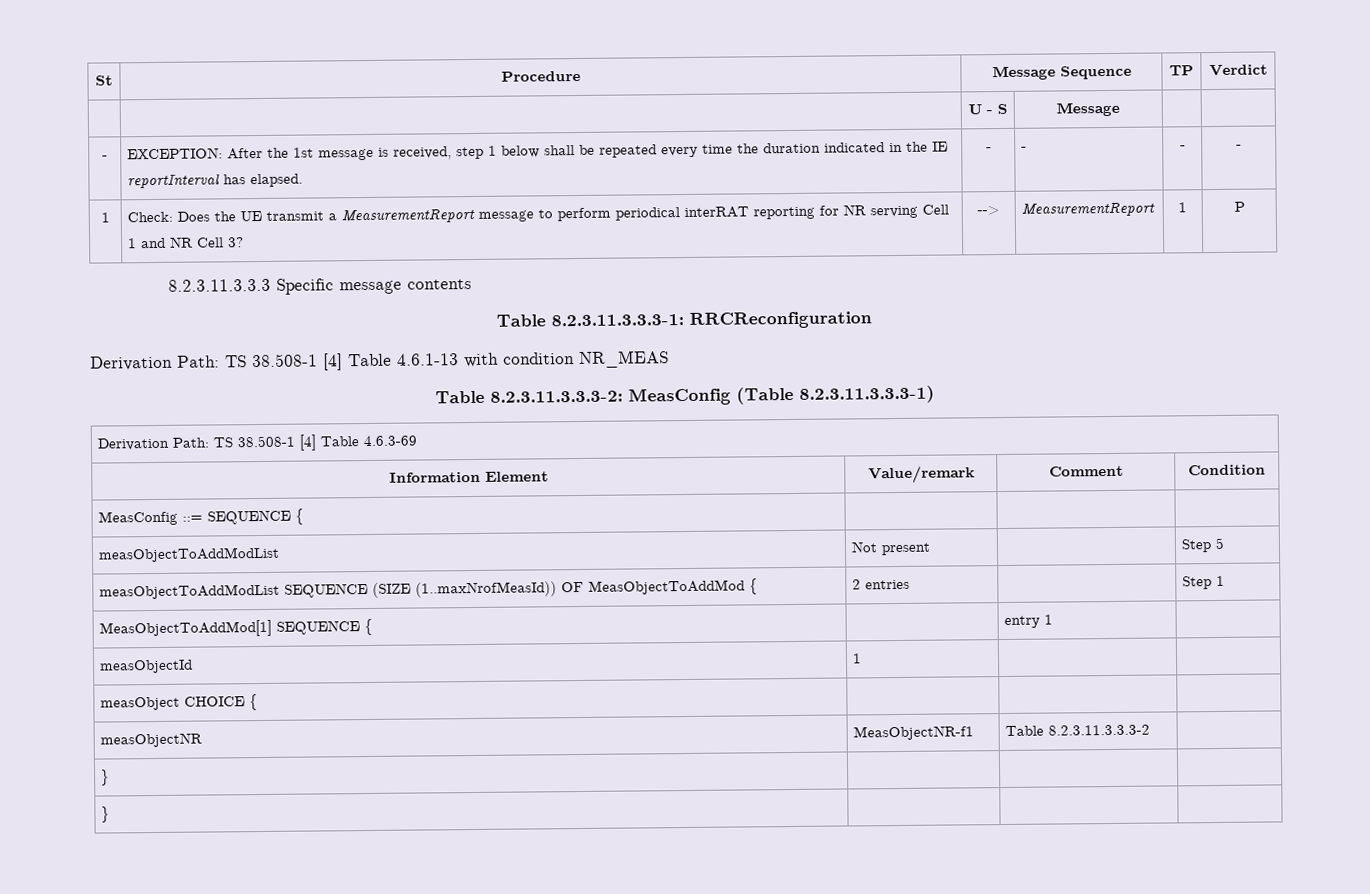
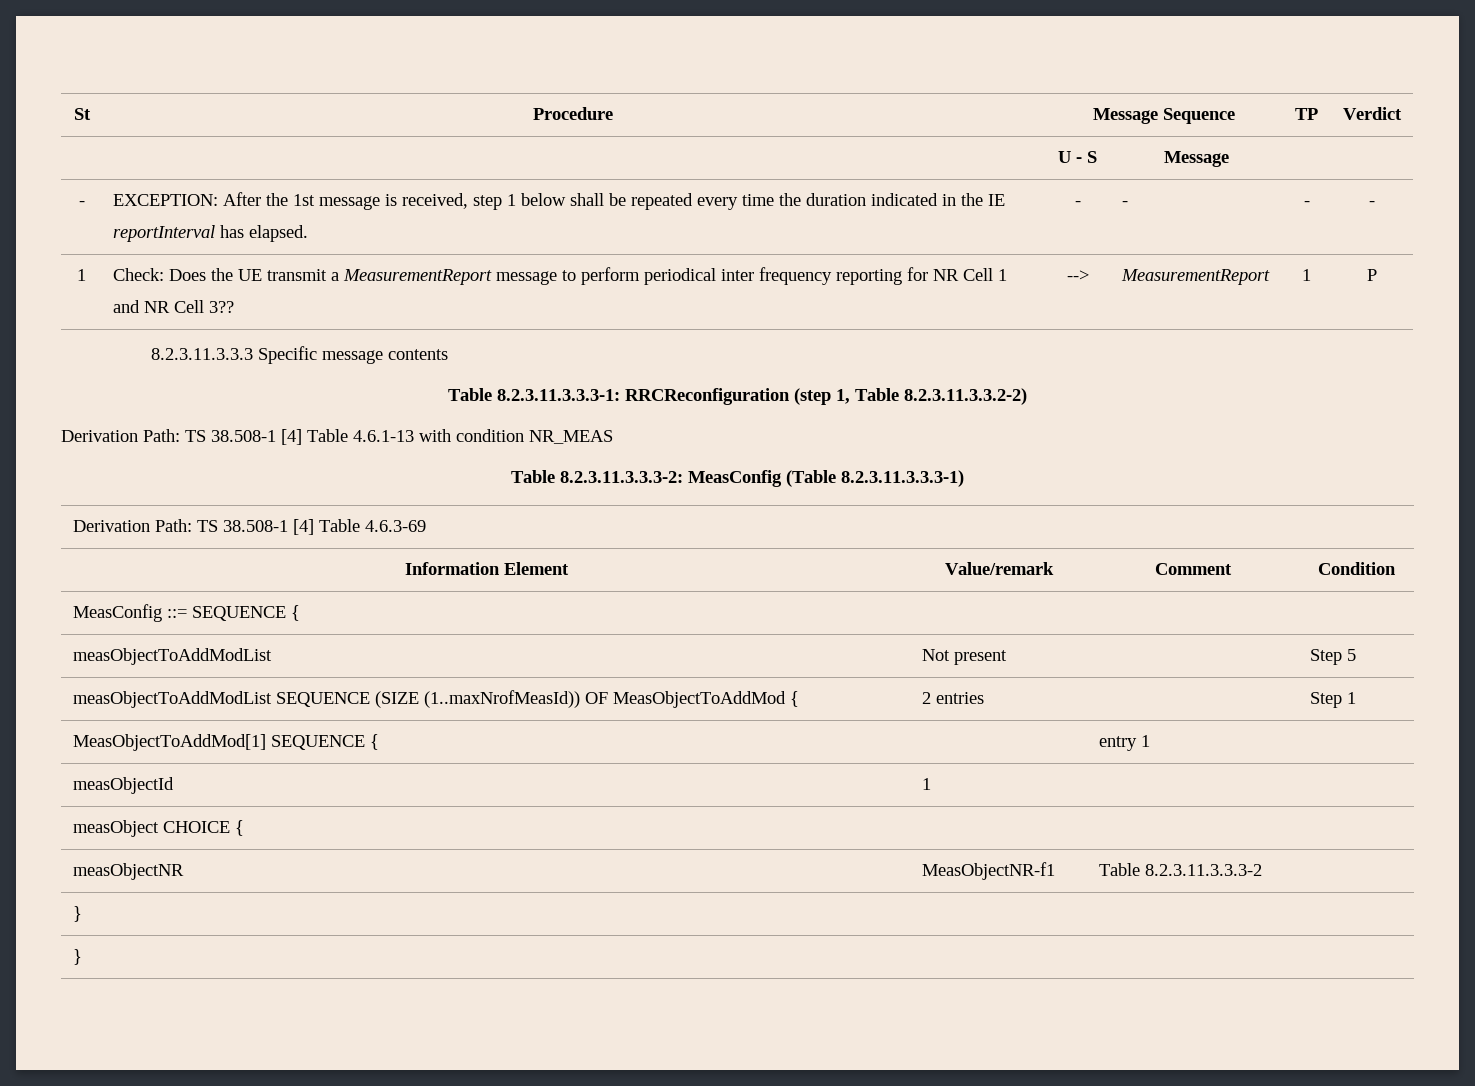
[684,206,750,218] interRAT -> [720,267,832,285] inter frequency
[870,205,919,219] serving -> (959, 275) none
[228,237,245,248] 3? -> [208,301,234,313] 3??
(872, 320) none -> [794,388,1027,405] (step 1, Table 8.2.3.11.3.3.2-2)

